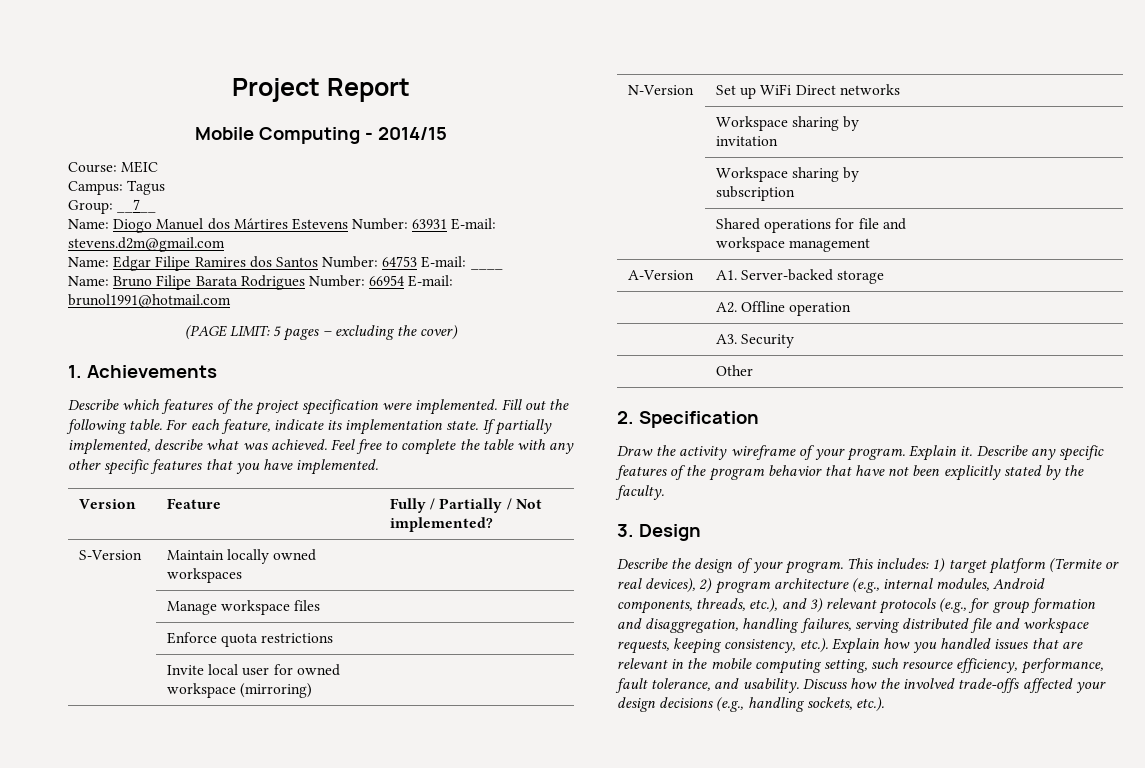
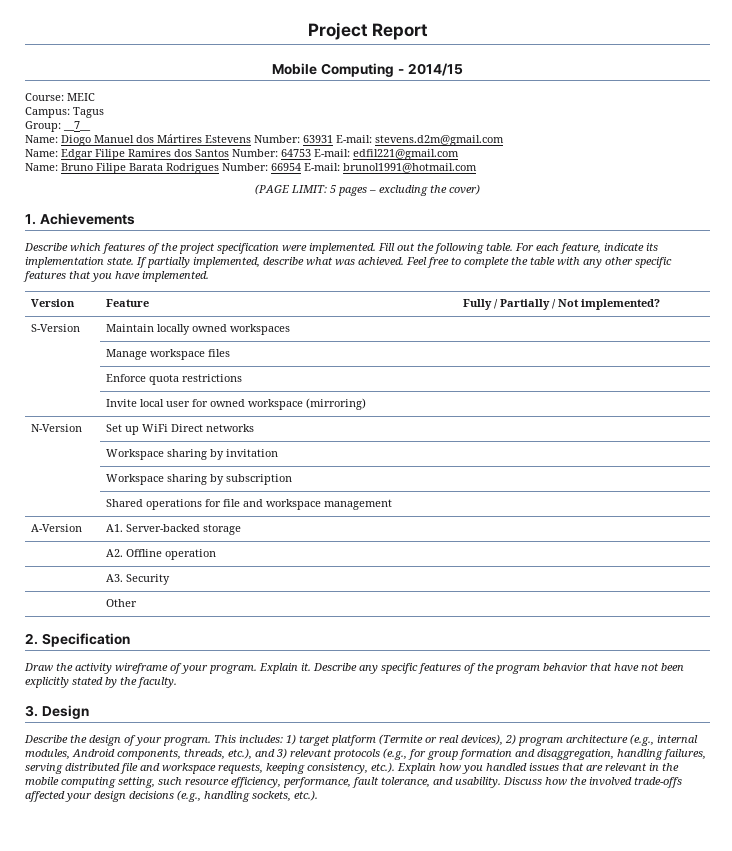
[470,267,503,270] ____ -> [353,149,459,160] edfil221@gmail.com

